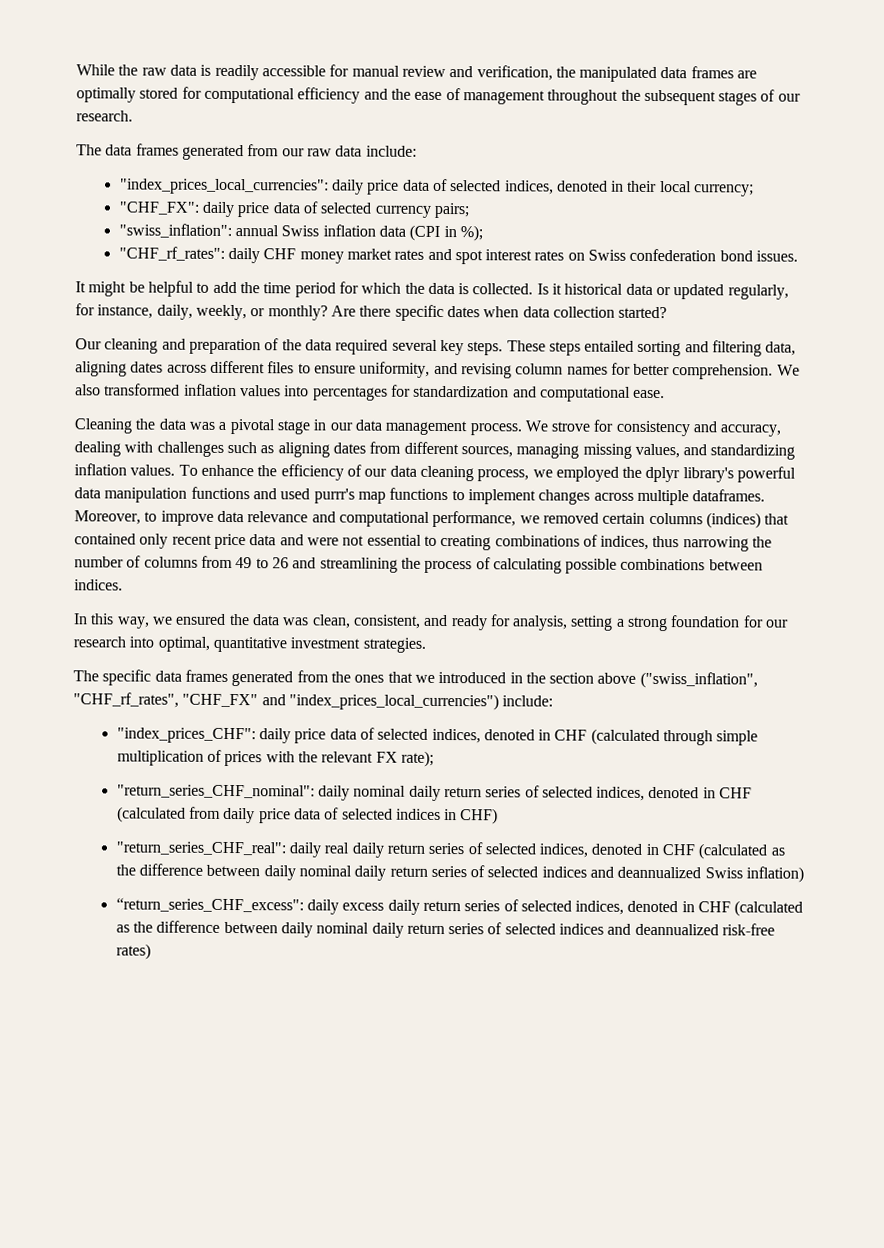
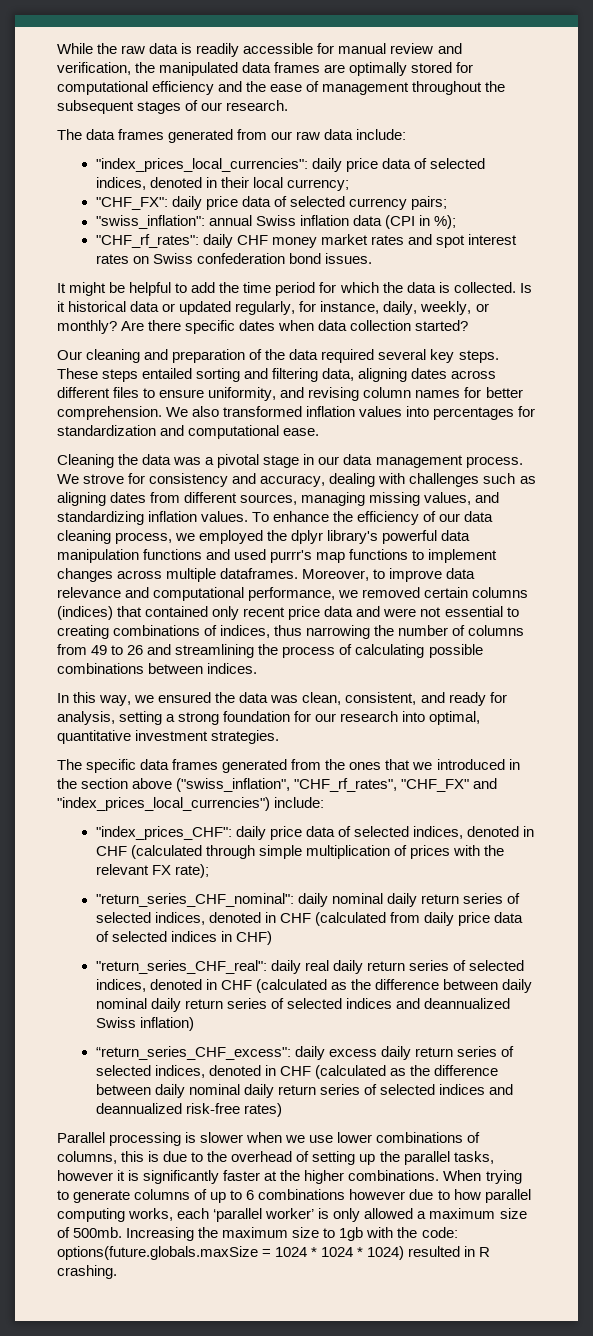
(151, 951) none -> [57,1132,481,1146] [57,1151,494,1165] [57,1170,522,1184] [57,1189,531,1203] [57,1208,527,1222] [57,1227,458,1241] [57,1246,491,1260] [57,1265,117,1279] // Parallel processing is slower when we use lower combinations of columns, this is due to the overhead of setting up the parallel tasks, however it is significantly faster at the higher combinations. When trying to generate columns of up to 6 combinations however due to how parallel computing works, each ‘parallel worker’ is only allowed a maximum size of 500mb. Increasing the maximum size to 1gb with the code: options(future.globals.maxSize = 1024 * 1024 * 1024) resulted in R crashing.

